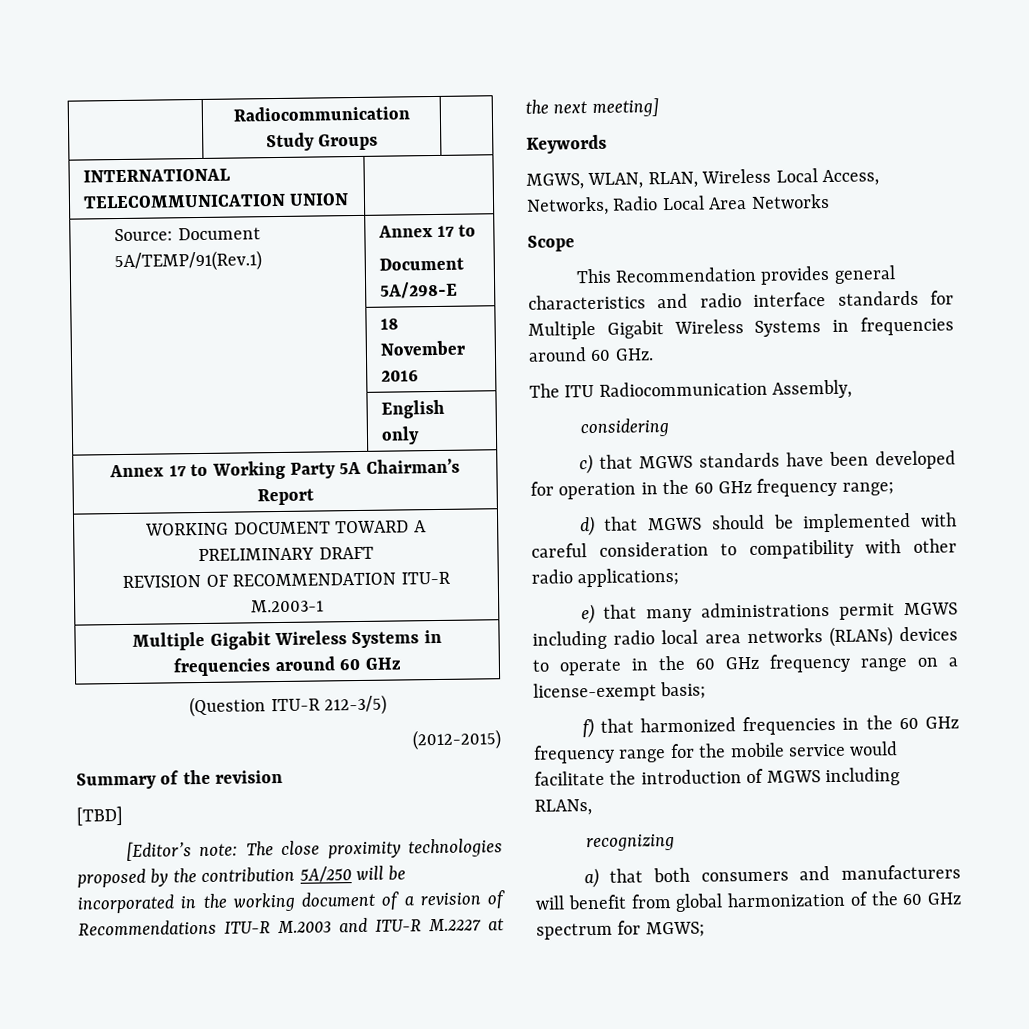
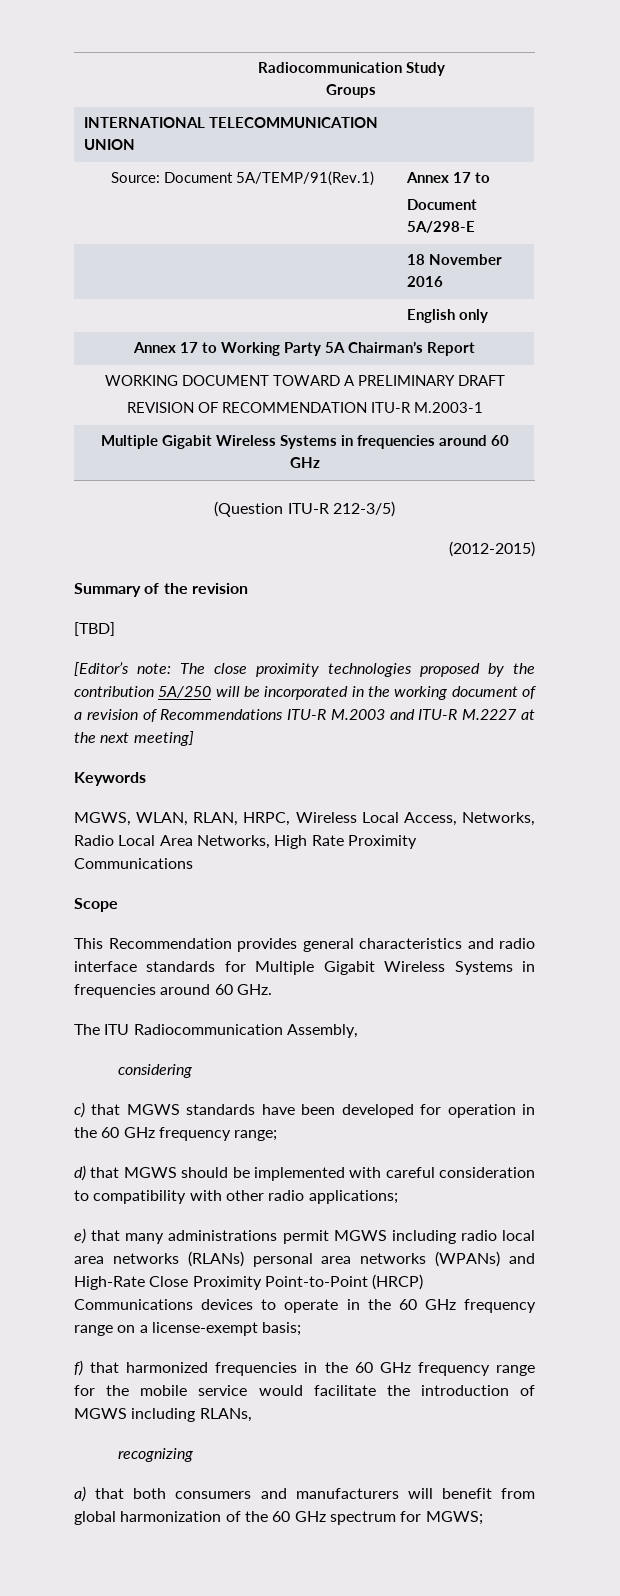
(698, 180) none -> [243,812,291,826] HRPC,
[750,193,830,209] Networks -> [196,835,417,849] [74,858,193,869] Networks, High Rate Proximity Communications
(893, 637) none -> [252,1251,536,1267] [74,1274,424,1290] [74,1299,193,1310] personal area networks (WPANs) and High-Rate Close Proximity Point-to-Point (HRCP) Communications

